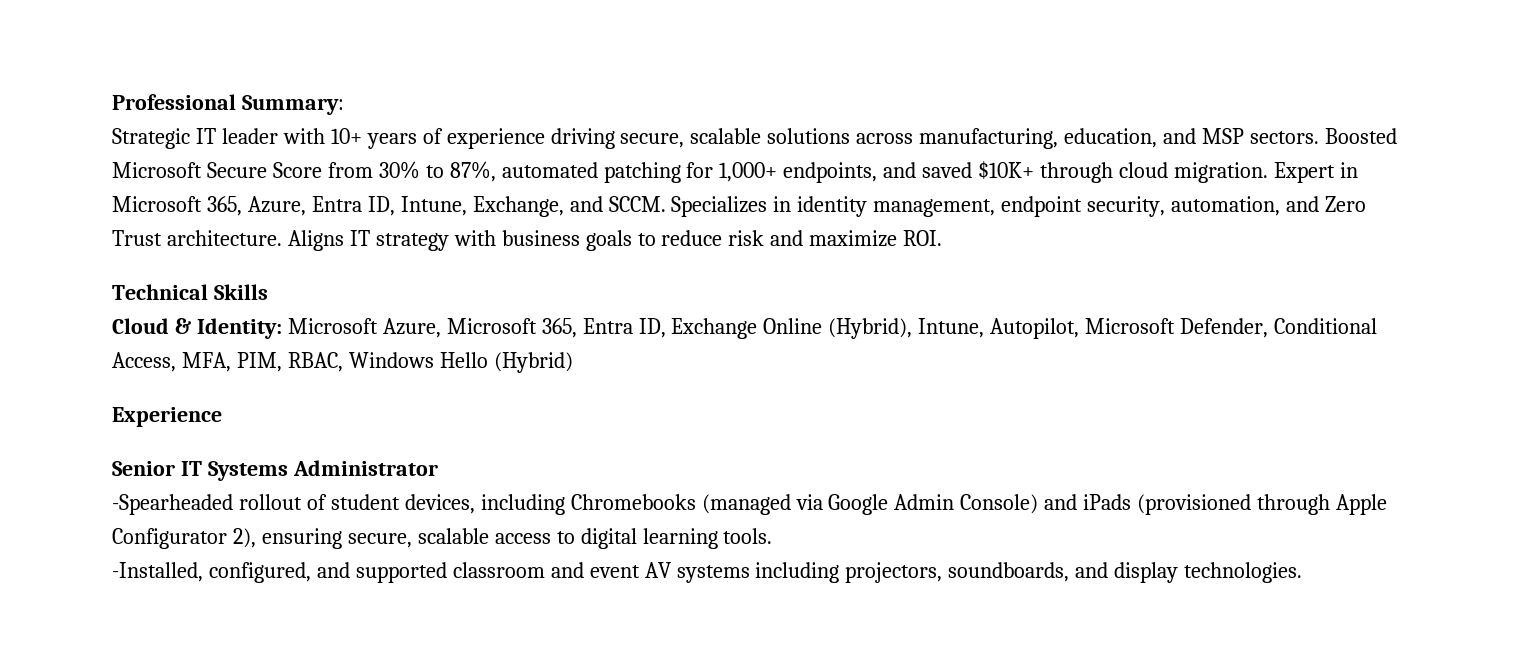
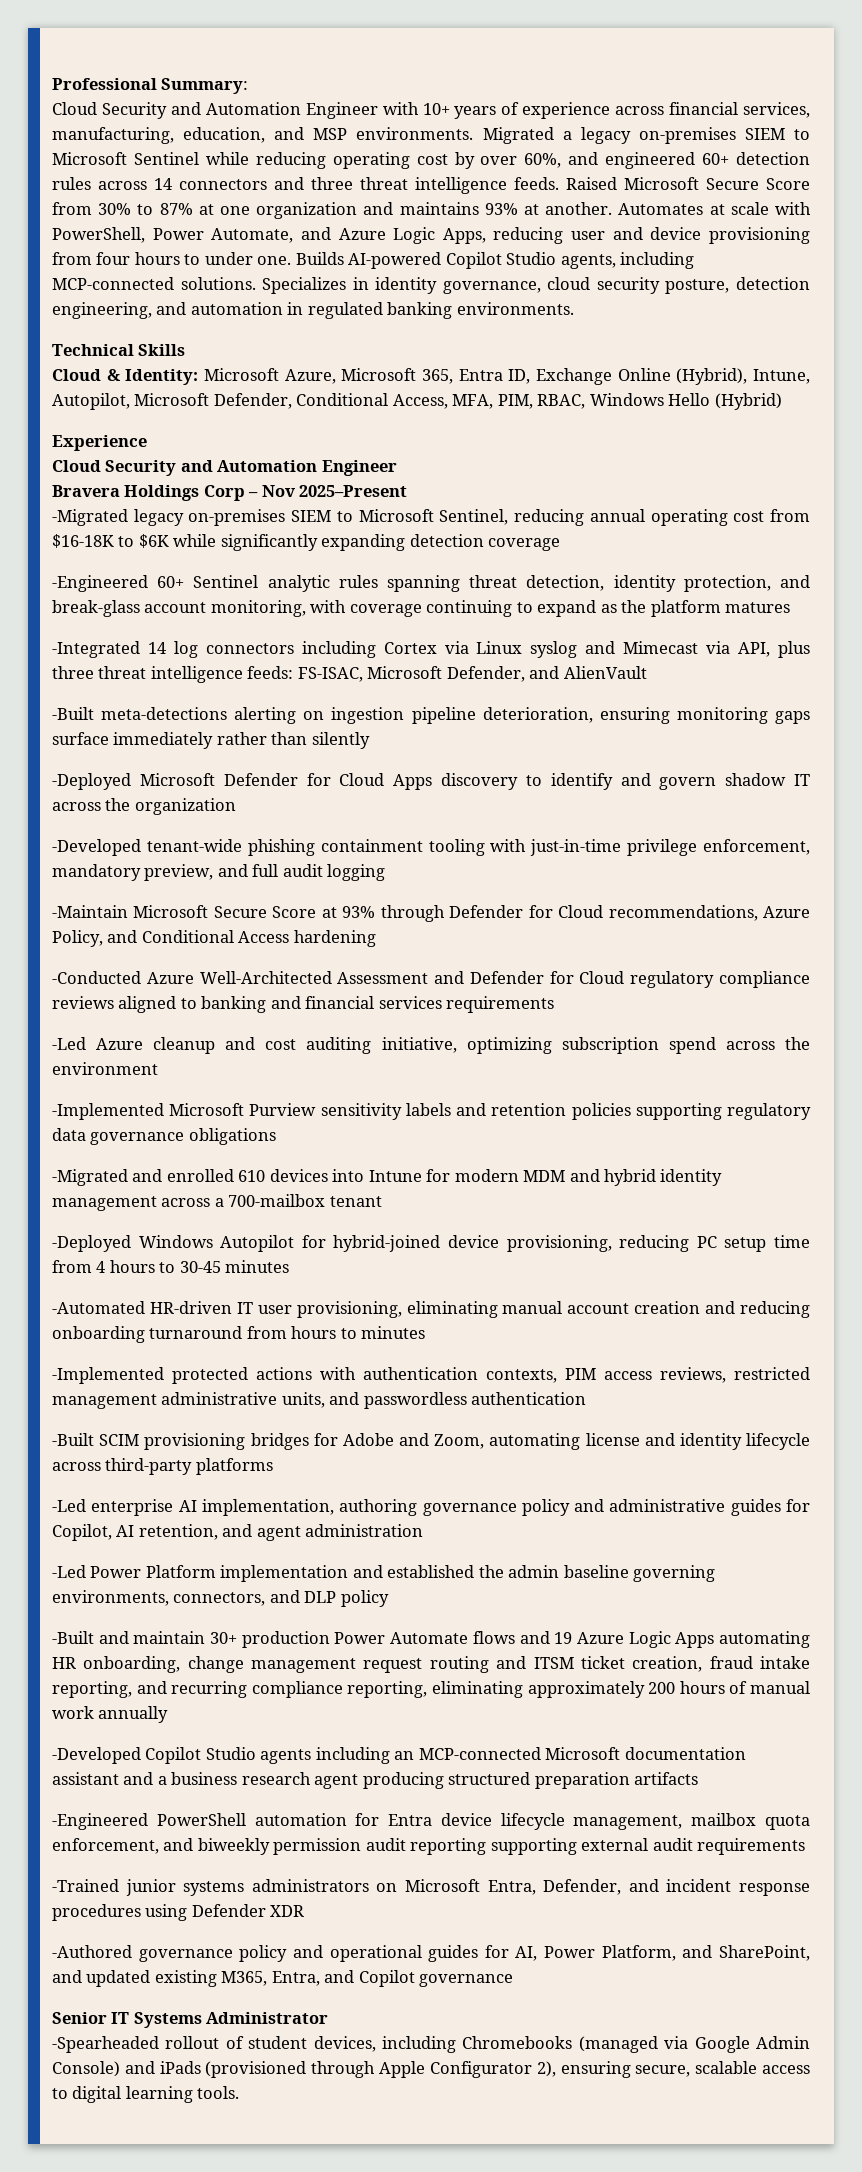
[112,128,278,149] Strategic IT leader -> [52,102,378,119] Cloud Security and Automation Engineer
[550,128,1397,149] driving secure, scalable solutions across manufacturing, education, and MSP sectors. Boosted -> [615,102,810,118] [52,127,811,144] [52,152,810,169] [52,177,617,194] across financial services, manufacturing, education, and MSP environments. Migrated a legacy on-premises SIEM to Microsoft Sentinel while reducing operating cost by over 60%, and engineered 60+ detection rules across 14 connectors and three threat intelligence feeds. Raised
[449,161,1358,183] [112,196,1366,217] [112,230,943,251] 87%, automated patching for 1,000+ endpoints, and saved $10K+ through cloud migration. Expert in Microsoft 365, Azure, Entra ID, Intune, Exchange, and SCCM. Specializes in identity management, endpoint security, automation, and Zero Trust architecture. Aligns IT strategy with business goals to reduce risk and maximize ROI. -> [159,202,812,219] [52,227,810,244] [52,252,695,269] [52,277,810,294] [52,302,574,319] 87% at one organization and maintains 93% at another. Automates at scale with PowerShell, Power Automate, and Azure Logic Apps, reducing user and device provisioning from four hours to under one. Builds AI-powered Copilot Studio agents, including MCP-connected solutions. Specializes in identity governance, cloud security posture, detection engineering, and automation in regulated banking environments.
(222, 417) none -> [52,460,397,476] [52,485,408,501] [52,509,811,526] [52,534,561,551] [52,575,811,592] [52,600,791,617] [52,641,810,658] [52,666,647,683] [52,707,810,724] [52,732,370,749] [52,773,810,790] [52,798,236,815] [52,839,810,856] [52,864,386,881] [52,905,810,922] [52,930,376,947] [52,971,811,988] [52,996,555,1013] [52,1037,811,1054] [52,1062,158,1075] [52,1103,811,1120] [52,1128,276,1145] [52,1169,723,1186] [52,1194,382,1211] [52,1235,811,1252] [52,1260,290,1273] [52,1301,810,1318] [52,1326,426,1343] [52,1367,810,1384] [52,1392,587,1409] [52,1433,810,1450] [52,1458,273,1475] [52,1499,810,1516] [52,1524,424,1541] [52,1565,716,1582] [52,1590,389,1607] [52,1631,811,1648] [52,1656,811,1673] [52,1681,811,1698] [52,1706,169,1723] [52,1747,746,1764] [52,1772,699,1789] [52,1813,811,1830] [52,1838,806,1855] [52,1879,811,1896] [52,1904,305,1921] [52,1945,810,1962] [52,1970,514,1987] // Cloud Security and Automation Engineer // Bravera Holdings Corp – Nov 2025–Present // -Migrated legacy on-premises SIEM to Microsoft Sentinel, reducing annual operating cost from $16-18K to $6K while significantly expanding detection coverage // -Engineered 60+ Sentinel analytic rules spanning threat detection, identity protection, and break-glass account monitoring, with coverage continuing to expand as the platform matures // -Integrated 14 log connectors including Cortex via Linux syslog and Mimecast via API, plus three threat intelligence feeds: FS-ISAC, Microsoft Defender, and AlienVault // -Built meta-detections alerting on ingestion pipeline deterioration, ensuring monitoring gaps surface immediately rather than silently // -Deployed Microsoft Defender for Cloud Apps discovery to identify and govern shadow IT across the organization // -Developed tenant-wide phishing containment tooling with just-in-time privilege enforcement, mandatory preview, and full audit logging // -Maintain Microsoft Secure Score at 93% through Defender for Cloud recommendations, Azure Policy, and Conditional Access hardening // -Conducted Azure Well-Architected Assessment and Defender for Cloud regulatory compliance reviews aligned to banking and financial services requirements // -Led Azure cleanup and cost auditing initiative, optimizing subscription spend across the environment // -Implemented Microsoft Purview sensitivity labels and retention policies supporting regulatory data governance obligations // -Migrated and enrolled 610 devices into Intune for modern MDM and hybrid identity management across a 700-mailbox tenant // -Deployed Windows Autopilot for hybrid-joined device provisioning, reducing PC setup time from 4 hours to 30-45 minutes // -Automated HR-driven IT user provisioning, eliminating manual account creation and reducing onboarding turnaround from hours to minutes // -Implemented protected actions with authentication contexts, PIM access reviews, restricted management administrative units, and passwordless authentication // -Built SCIM provisioning bridges for Adobe and Zoom, automating license and identity lifecycle across third-party platforms // -Led enterprise AI implementation, authoring governance policy and administrative guides for Copilot, AI retention, and agent administration // -Led Power Platform implementation and established the admin baseline governing environments, connectors, and DLP policy // -Built and maintain 30+ production Power Automate flows and 19 Azure Logic Apps automating HR onboarding, change management request routing and ITSM ticket creation, fraud intake reporting, and recurring compliance reporting, eliminating approximately 200 hours of manual work annually // -Developed Copilot Studio agents including an MCP-connected Microsoft documentation assistant and a business research agent producing structured preparation artifacts // -Engineered PowerShell automation for Entra device lifecycle management, mailbox quota enforcement, and biweekly permission audit reporting supporting external audit requirements // -Trained junior systems administrators on Microsoft Entra, Defender, and incident response procedures using Defender XDR // -Authored governance policy and operational guides for AI, Power Platform, and SharePoint, and updated existing M365, Entra, and Copilot governance
[112,562,1303,583] // -Installed, configured, and supported classroom and event AV systems including projectors, soundboards, and display technologies. -> (240, 2092) none

